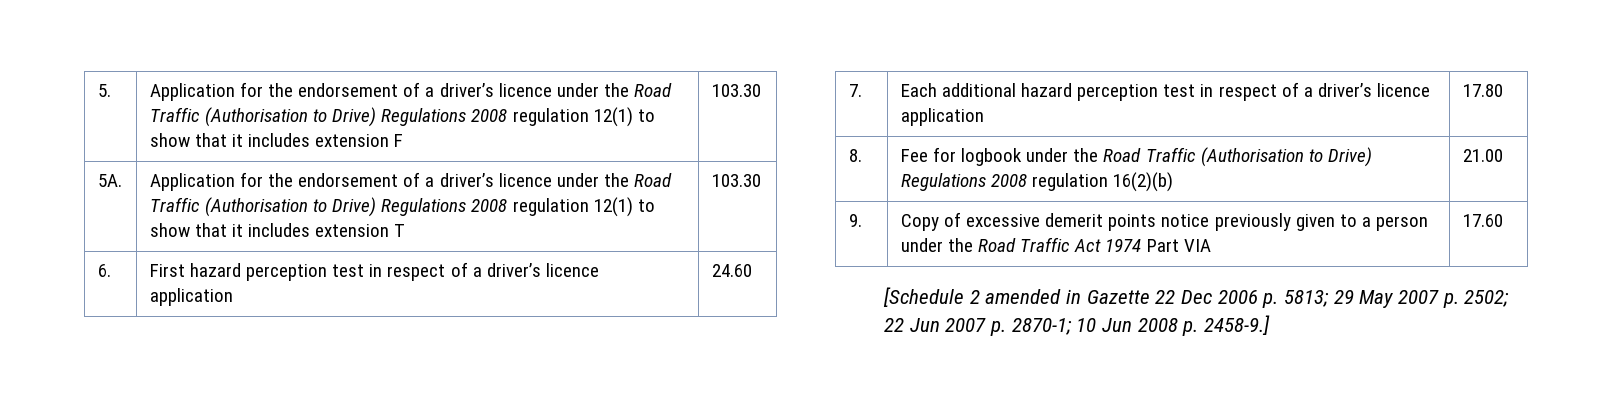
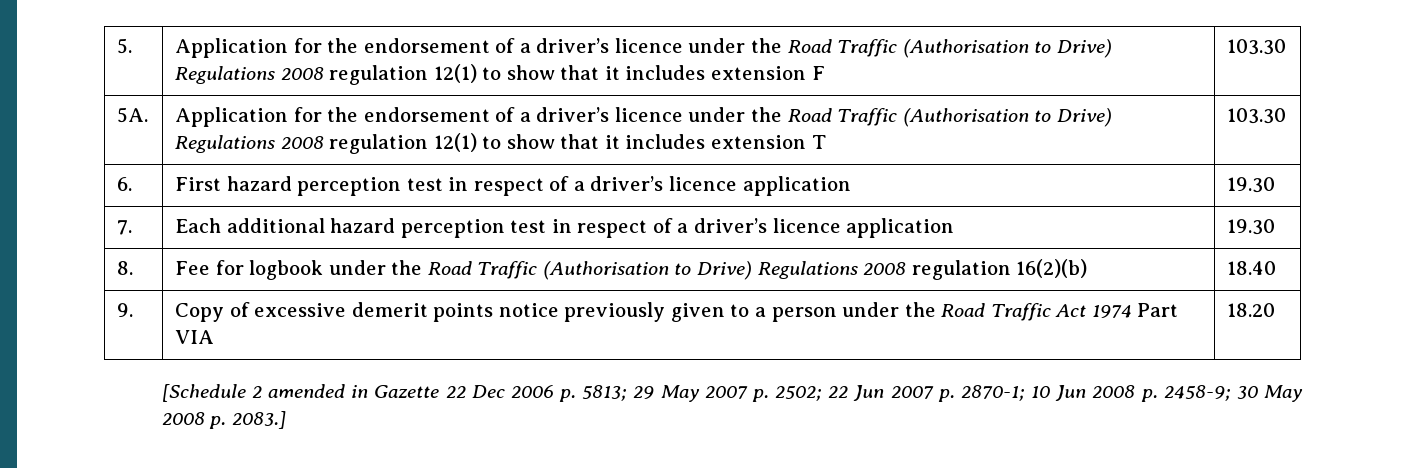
[711,264,752,277] 24.60 -> [1227,177,1276,193] 19.30
[1462,84,1503,97] 17.80 -> [1227,219,1276,235] 19.30
[1462,149,1503,162] 21.00 -> [1227,261,1277,275] 18.40
[1462,214,1503,227] 17.60 -> [1227,303,1276,317] 18.20
[1203,315,1270,335] 2458-9.] -> [1163,385,1303,402] [161,411,286,429] 2458-9; 30 May 2008 p. 2083.]

